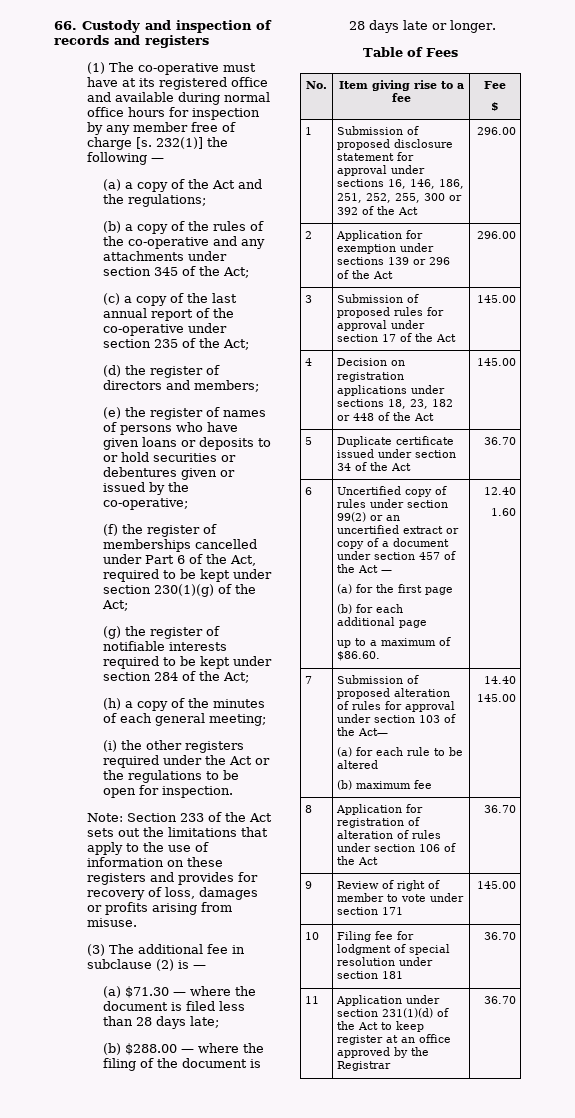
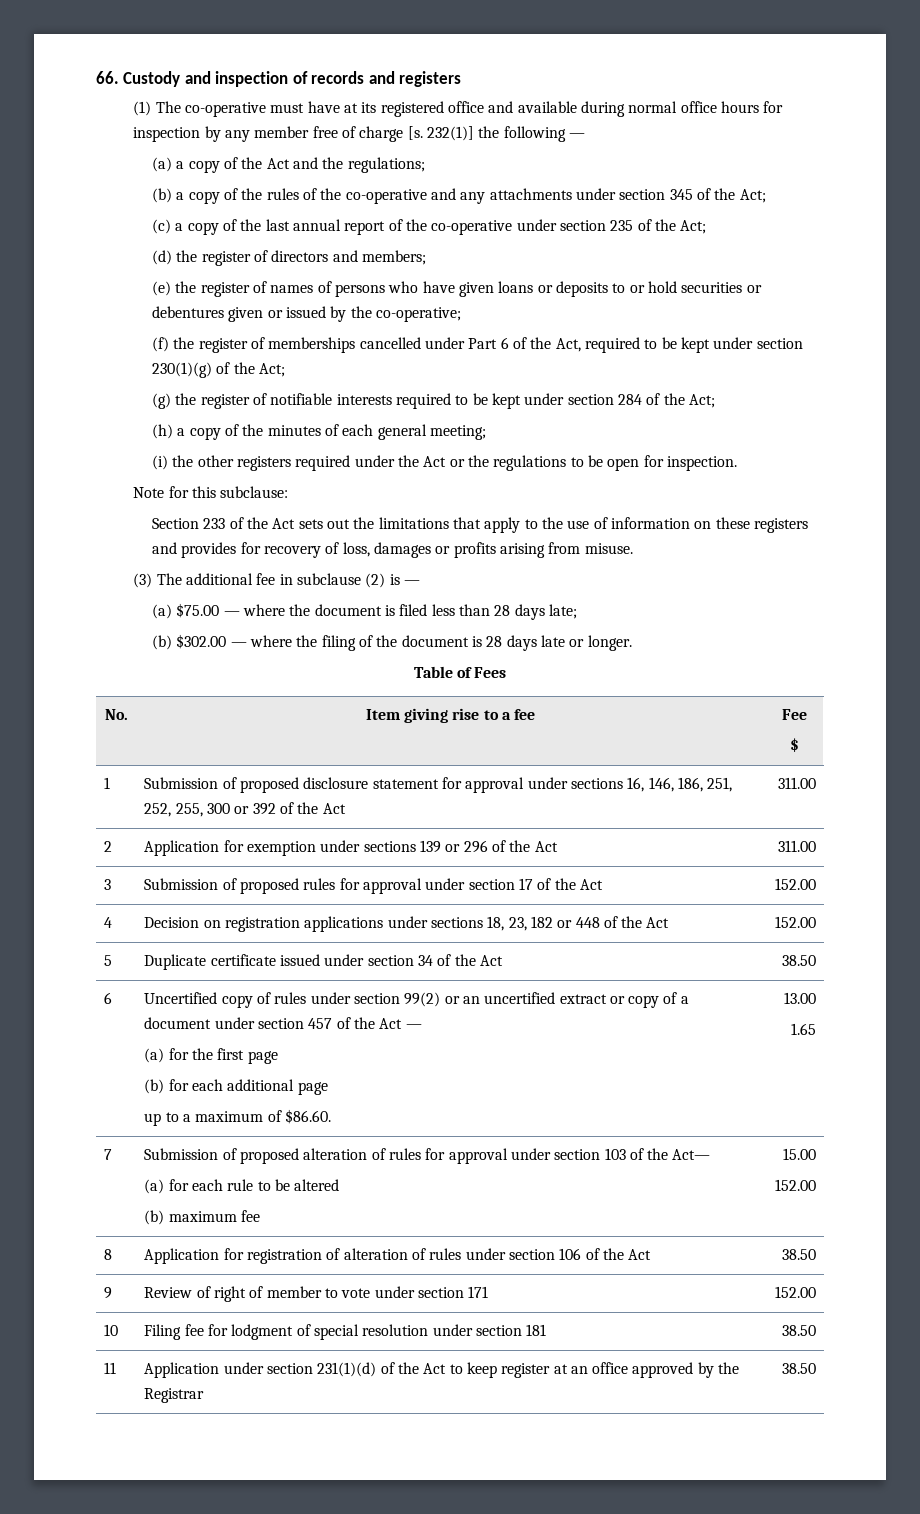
[86,813,123,822] Note: -> [133,486,289,498] Note for this subclause: //
[125,986,170,998] $71.30 -> [176,603,220,618] $75.00
[125,1043,178,1055] $288.00 -> [176,634,227,649] $302.00
[476,127,516,135] 296.00 -> [777,777,816,789] 311.00
[476,231,516,239] 296.00 -> [777,840,816,852] 311.00
[476,295,516,303] 145.00 -> [774,878,816,890] 152.00
[476,358,516,366] 145.00 -> [774,916,816,928] 152.00
[483,437,516,445] 36.70 -> [781,955,816,966] 38.50
[483,487,516,495] [490,508,516,516] 12.40 // 1.60 -> [783,992,816,1004] [790,1023,816,1035] 13.00 // 1.65
[483,676,516,684] [476,694,516,702] 14.40 // 145.00 -> [782,1148,816,1160] [774,1179,816,1191] 15.00 // 152.00
[483,805,516,813] 36.70 -> [781,1249,816,1260] 38.50
[476,881,516,889] 145.00 -> [774,1286,816,1298] 152.00
[483,932,516,940] 36.70 -> [781,1325,816,1336] 38.50
[483,996,516,1004] 36.70 -> [781,1363,816,1374] 38.50

